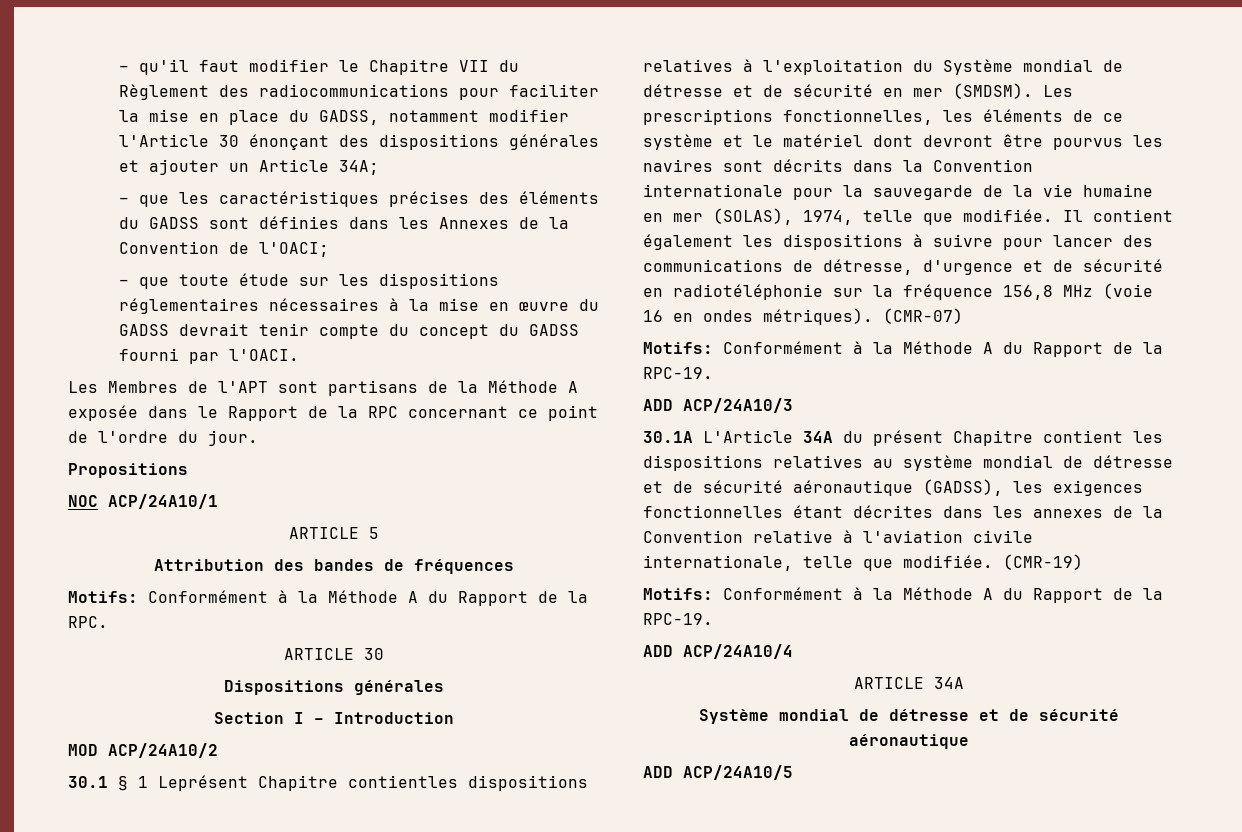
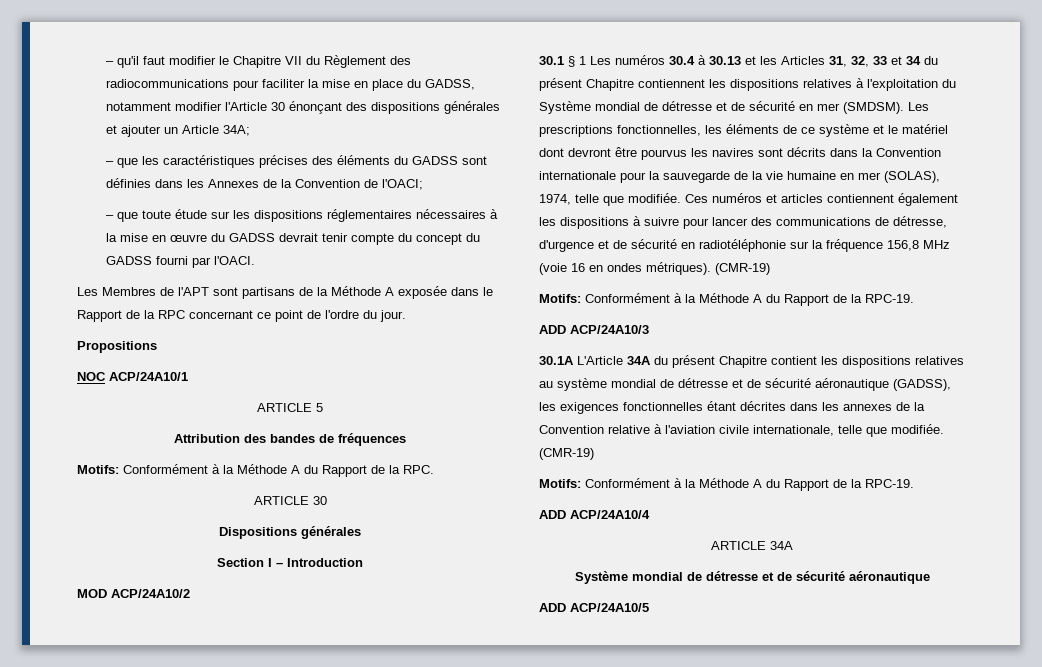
[158,775,458,791] Leprésent Chapitre contientles -> [590,55,938,67] [539,78,726,91] Les numéros 30.4 à 30.13 et les Articles 31, 32, 33 et 34 du présent Chapitre contiennent les
[1063,209,1173,222] Il contient -> [685,193,894,203] Ces numéros et articles contiennent
[883,308,963,324] (CMR-07) -> [715,263,770,275] (CMR-19)

